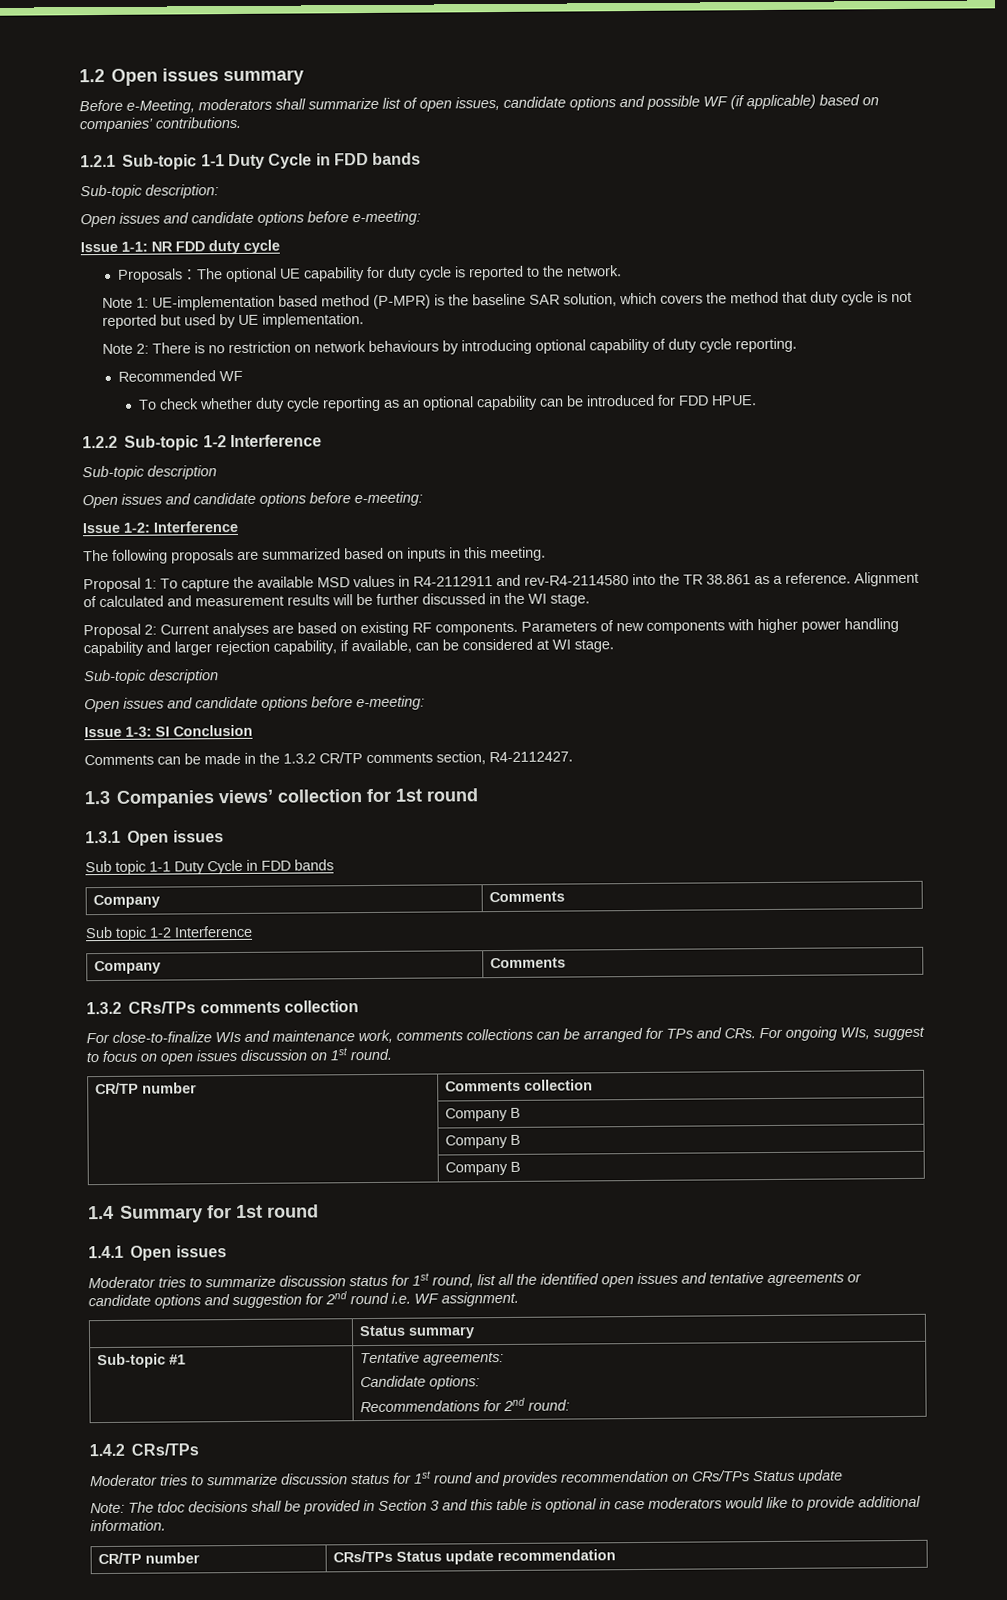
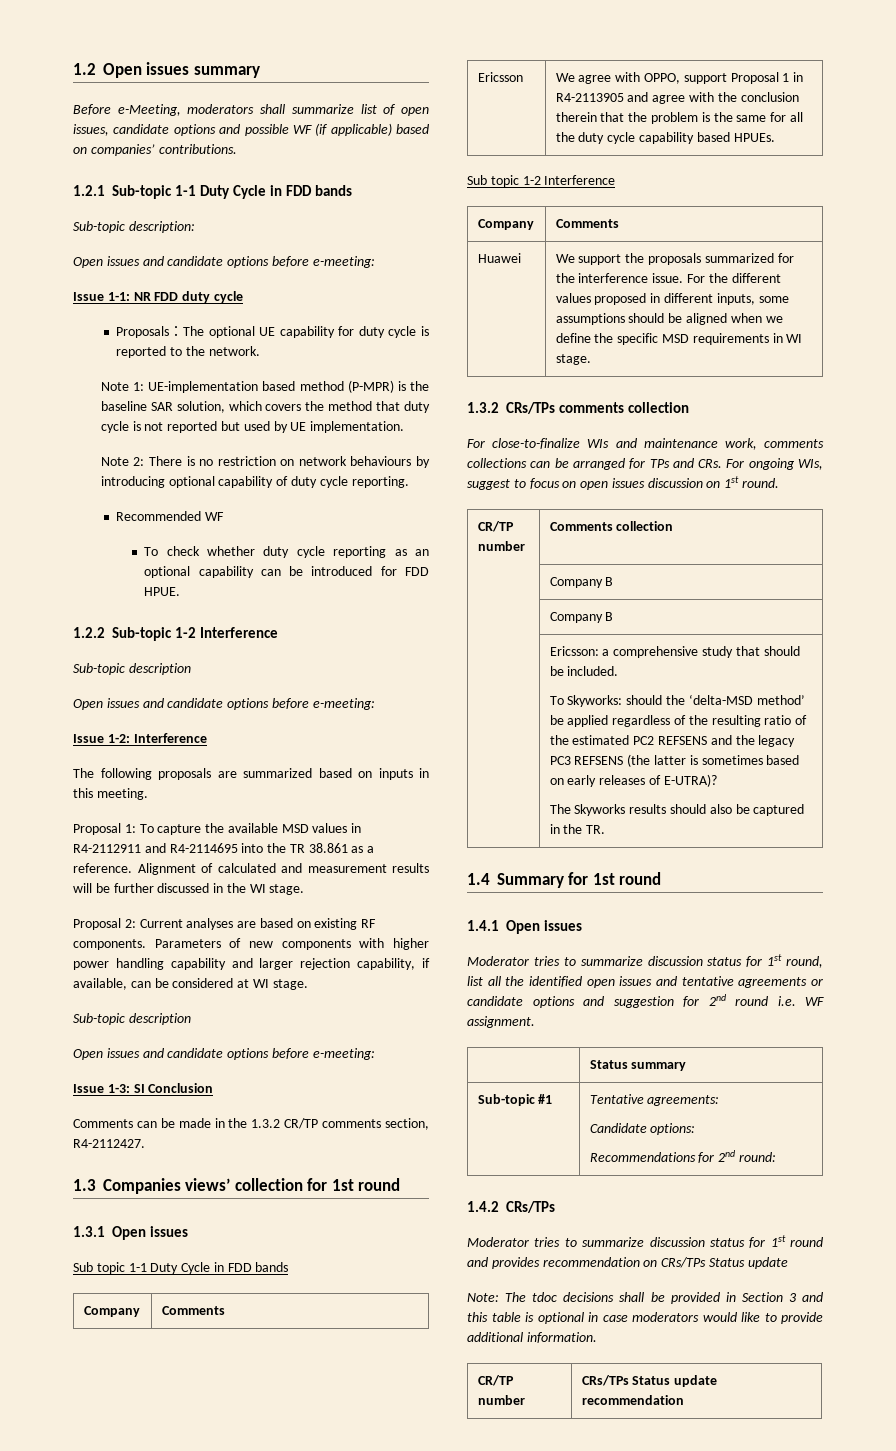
[524,575,629,586] rev-R4-2114580 -> [169,843,238,853] R4-2114695
(565, 897) none -> [477,72,523,82] [555,72,804,84] [555,92,799,104] [555,112,803,124] [555,132,775,144] // Ericsson | We agree with OPPO, support Proposal 1 in R4-2113905 and agree with the conclusion therein that the problem is the same for all the duty cycle capability based HPUEs.
(566, 963) none -> [477,253,521,263] [555,253,794,265] [555,273,781,283] [555,293,789,305] [555,313,783,325] [555,333,803,345] [555,354,591,365] // Huawei | We support the proposals summarized for the interference issue. For the different values proposed in different inputs, some assumptions should be aligned when we define the specific MSD requirements in WI stage.
[444,1161,521,1176] Company B -> [549,646,800,658] [549,666,619,676] [549,694,805,707] [549,715,808,727] [549,735,796,747] [549,754,800,767] [549,774,717,787] [549,804,805,816] [549,824,606,834] Ericsson: a comprehensive study that should be included. // To Skyworks: should the ‘delta-MSD method’ be applied regardless of the resulting ratio of the estimated PC2 REFSENS and the legacy PC3 REFSENS (the latter is sometimes based on early releases of E-UTRA)? // The Skyworks results should also be captured in the TR.

